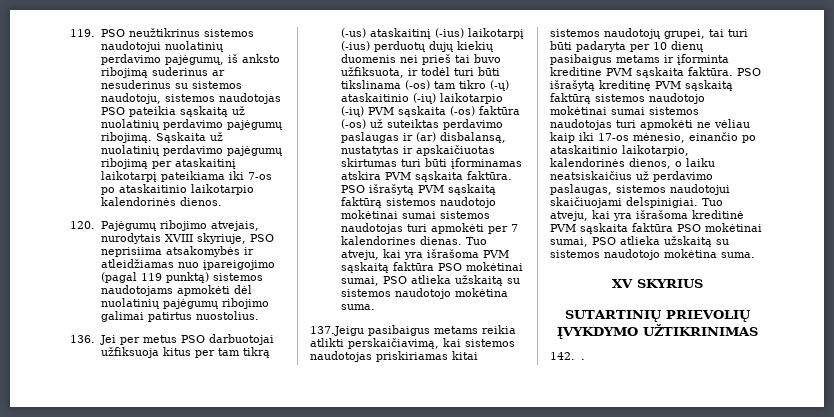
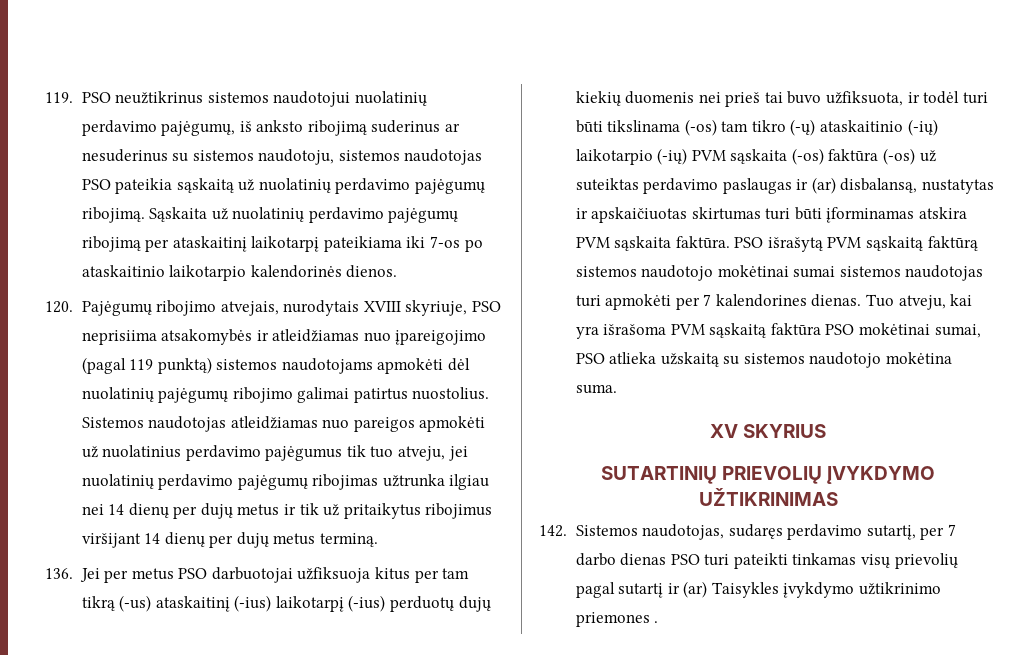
(259, 315) none -> [81,416,486,432] [81,445,468,461] [81,474,490,490] [81,503,493,519] [81,532,379,548] Sistemos naudotojas atleidžiamas nuo pareigos apmokėti už nuolatinius perdavimo pajėgumus tik tuo atveju, jei nuolatinių perdavimo pajėgumų ribojimas užtrunka ilgiau nei 14 dienų per dujų metus ir tik už pritaikytus ribojimus viršijant 14 dienų per dujų metus terminą.
[310,325,516,336] [310,338,515,349] [310,351,478,362] [550,28,748,39] [550,41,704,52] [550,54,729,65] [550,67,761,78] [550,80,733,91] [550,93,705,104] [550,106,699,115] [550,119,750,130] [550,132,756,143] [550,145,689,156] [550,158,715,169] [550,171,713,182] [550,184,730,195] [550,197,723,208] [550,210,744,221] [550,223,762,234] [550,236,729,247] [550,249,755,260] // 137.Jeigu pasibaigus metams reikia atlikti perskaičiavimą, kai sistemos naudotojas priskiriamas kitai sistemos naudotojų grupei, tai turi būti padaryta per 10 dienų pasibaigus metams ir įforminta kreditine PVM sąskaita faktūra. PSO išrašytą kreditinę PVM sąskaitą faktūrą sistemos naudotojo mokėtinai sumai sistemos naudotojas turi apmokėti ne vėliau kaip iki 17-os mėnesio, einančio po ataskaitinio laikotarpio, kalendorinės dienos, o laiku neatsiskaičius už perdavimo paslaugas, sistemos naudotojui skaičiuojami delspinigiai. Tuo atveju, kai yra išrašoma kreditinė PVM sąskaita faktūra PSO mokėtinai sumai, PSO atlieka užskaitą su sistemos naudotojo mokėtina suma. -> (617, 389) none
(575, 356) none -> [575,524,957,540] [575,553,958,569] [575,581,942,598] [575,612,650,627] Sistemos naudotojas, sudaręs perdavimo sutartį, per 7 darbo dienas PSO turi pateikti tinkamas visų prievolių pagal sutartį ir (ar) Taisykles įvykdymo užtikrinimo priemones

